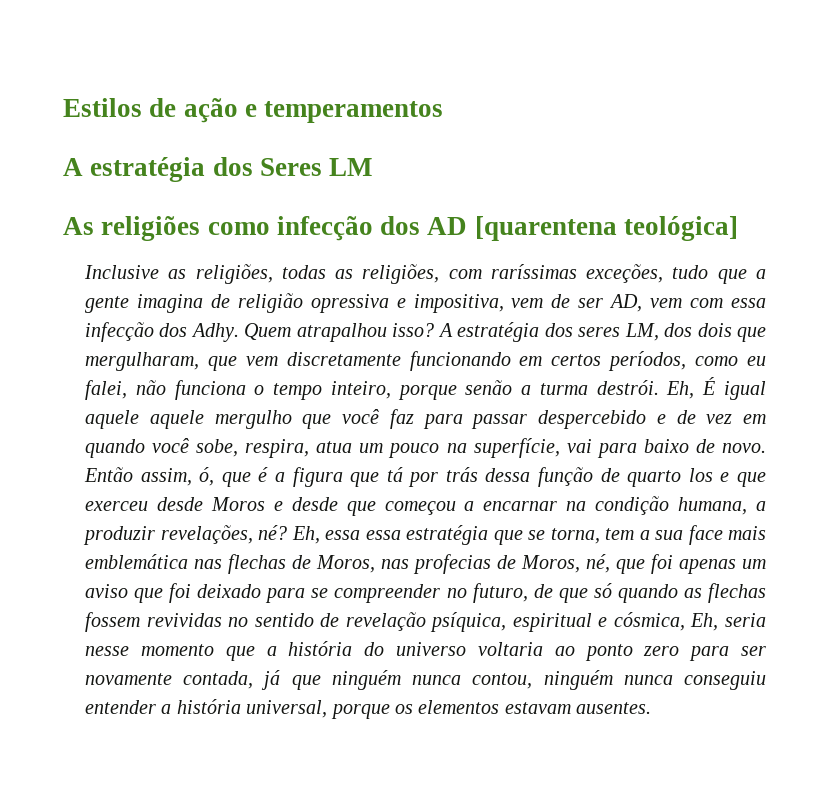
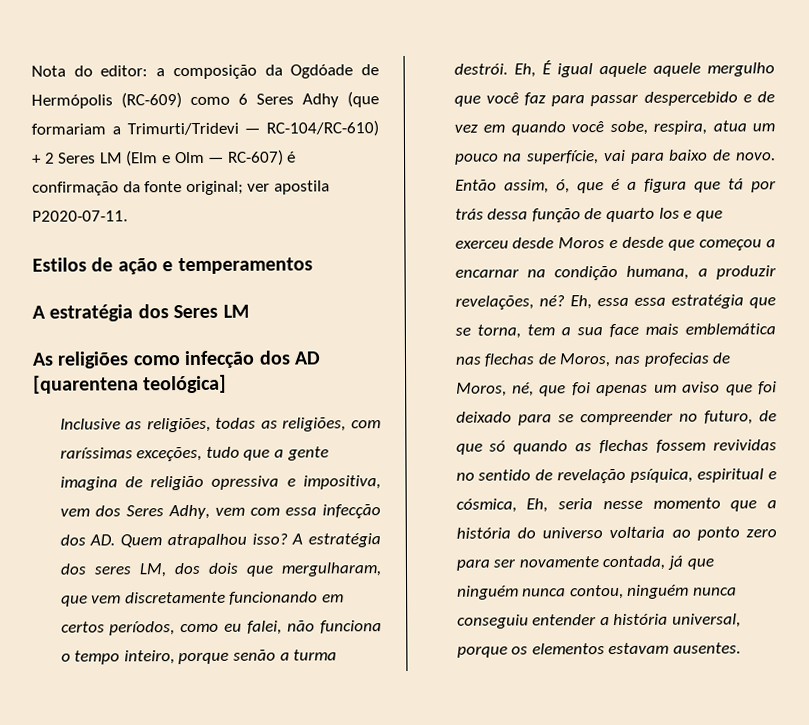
(63, 107) none -> [31,64,379,80] [31,91,379,109] [31,120,379,137] [32,149,297,167] [32,180,330,196] [32,210,128,222] Nota do editor: a composição da Ogdóade de Hermópolis (RC-609) como 6 Seres Adhy (que formariam a Trimurti/Tridevi — RC-104/RC-610) + 2 Seres LM (Elm e Olm — RC-607) é confirmação da fonte original; ver apostila P2020-07-11. //
[551,294,643,312] de ser AD, -> [94,504,210,520] dos Seres Adhy,
[190,323,239,342] Adhy. -> [89,534,116,546] AD.

